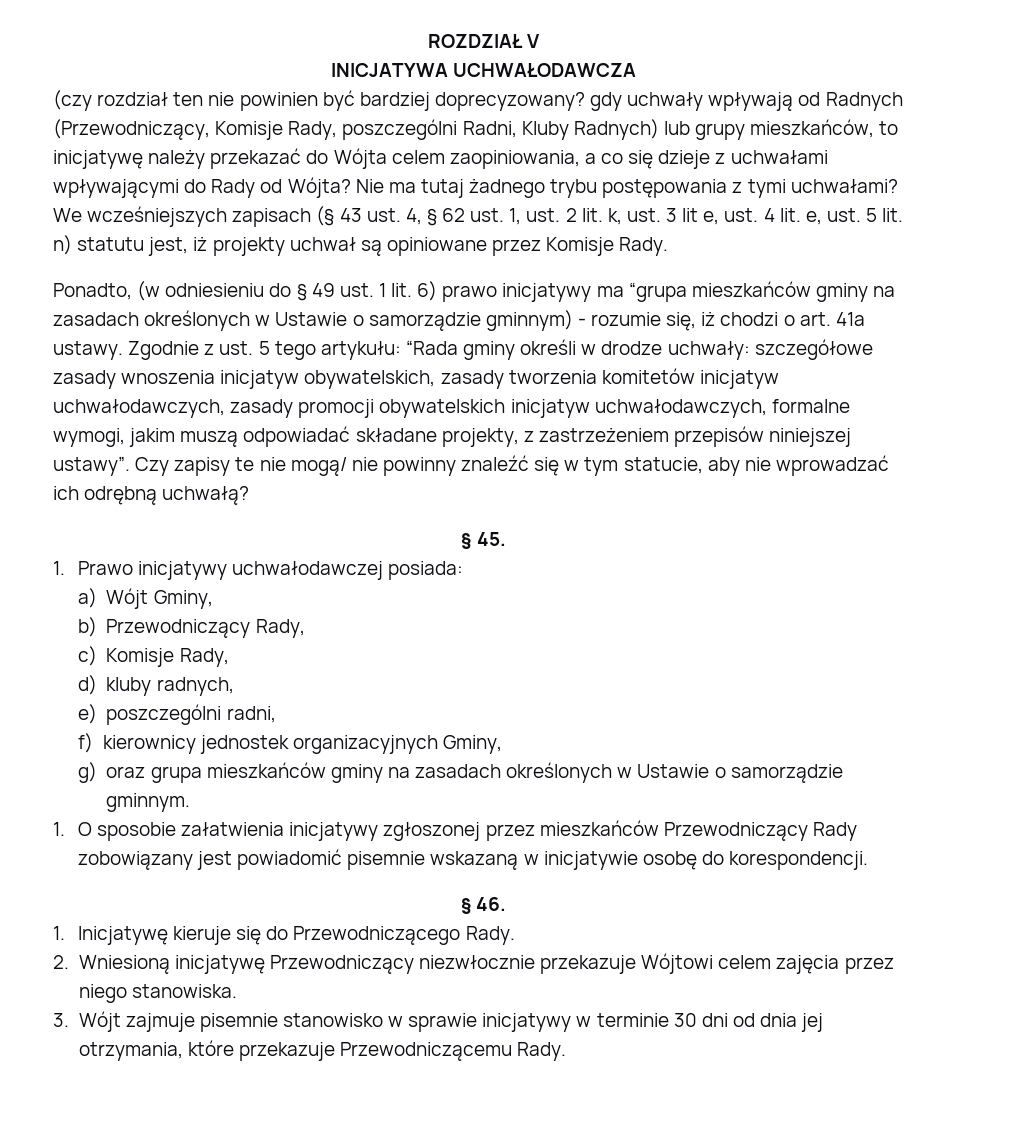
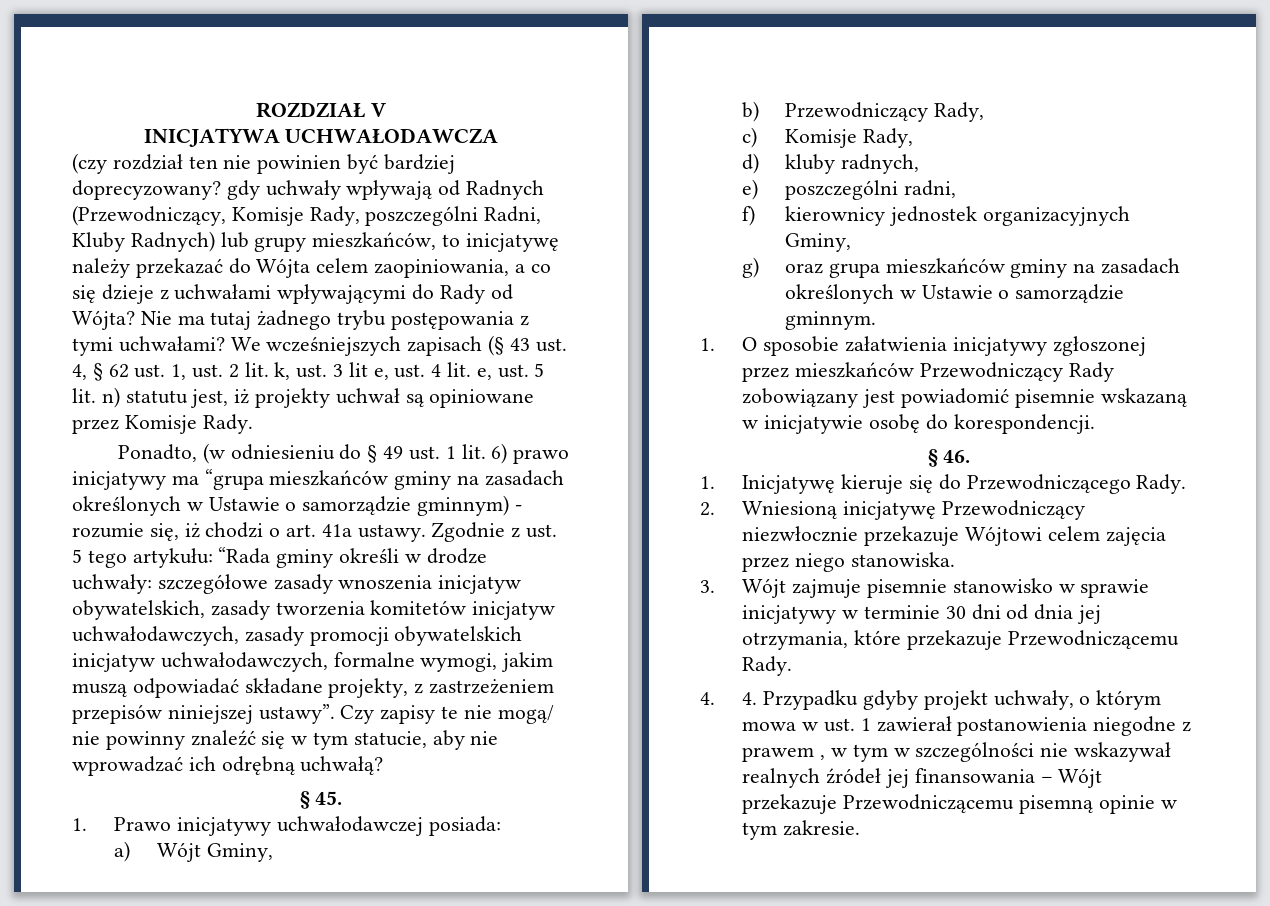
(567, 1051) none -> [700,690,1162,710] [742,716,1192,736] [742,742,1172,762] [742,768,1103,788] [742,794,1177,814] [742,820,861,840] // 4. 4. Przypadku gdyby projekt uchwały, o którym mowa w ust. 1 zawierał postanowienia niegodne z prawem , w tym w szczególności nie wskazywał realnych źródeł jej finansowania – Wójt przekazuje Przewodniczącemu pisemną opinie w tym zakresie.

